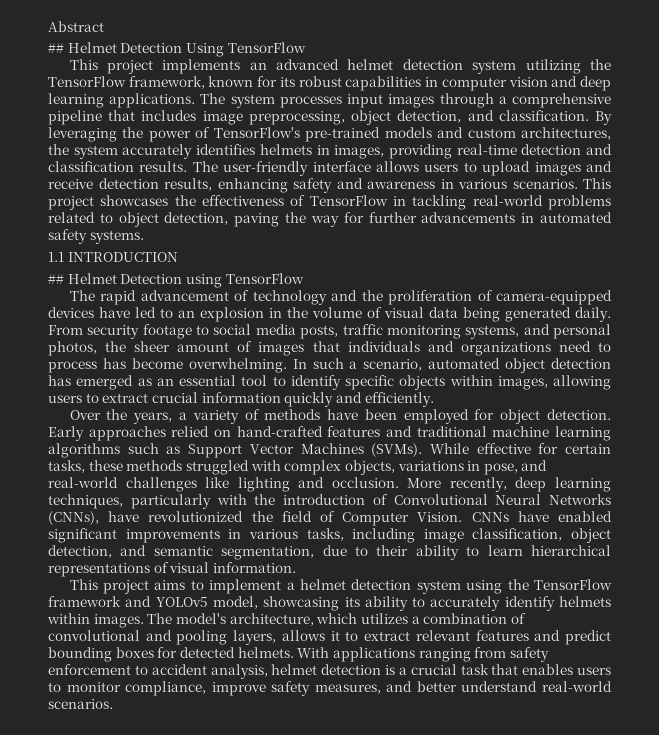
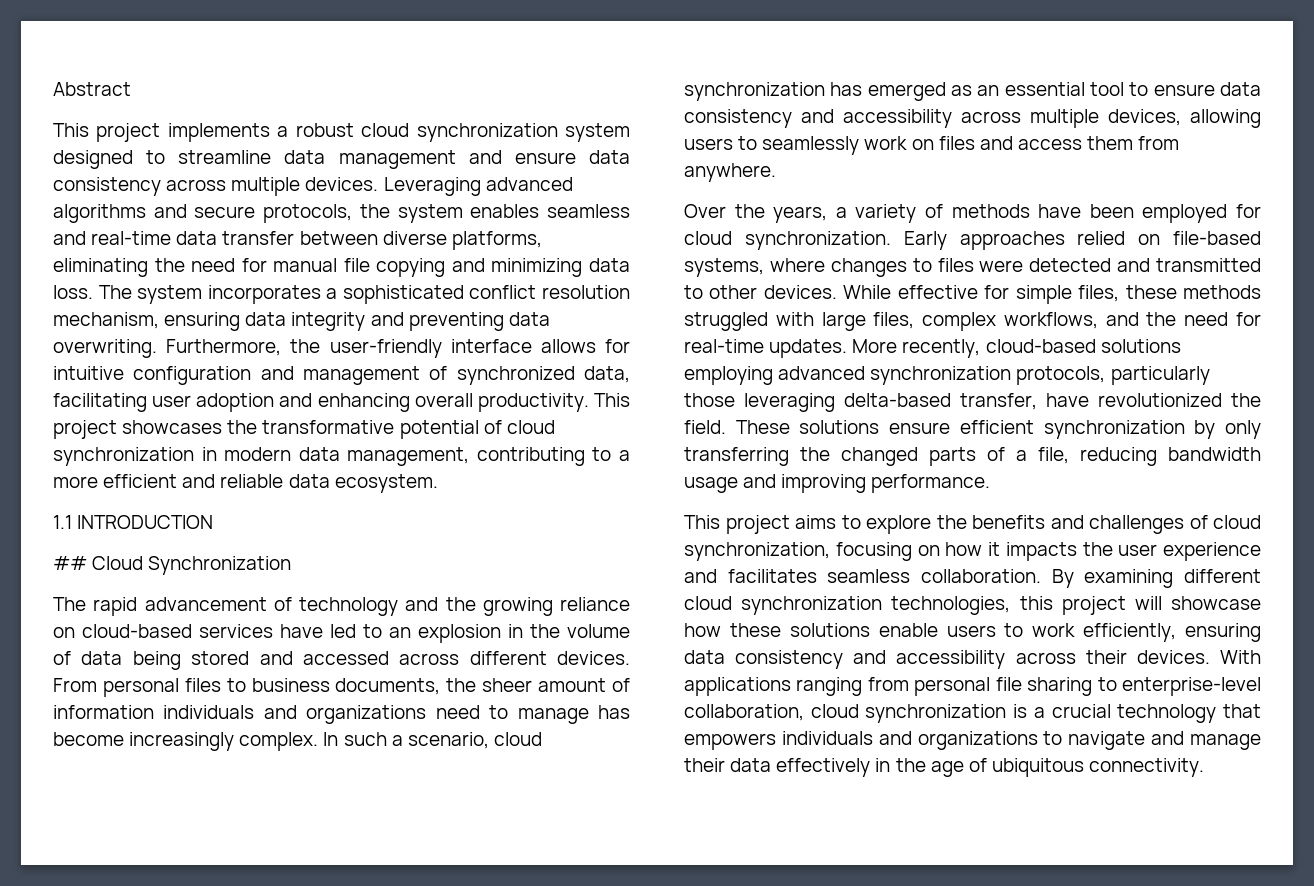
[48,42,306,57] [69,59,611,74] [48,76,612,91] [48,93,611,108] [48,110,612,125] [48,127,612,142] [48,144,612,159] [48,161,612,176] [48,178,611,193] [48,195,611,210] [48,212,612,227] [48,229,144,244] ## Helmet Detection Using TensorFlow // This project implements an advanced helmet detection system utilizing the TensorFlow framework, known for its robust capabilities in computer vision and deep learning applications. The system processes input images through a comprehensive pipeline that includes image preprocessing, object detection, and classification. By leveraging the power of TensorFlow's pre-trained models and custom architectures, the system accurately identifies helmets in images, providing real-time detection and classification results. The user-friendly interface allows users to upload images and receive detection results, enhancing safety and awareness in various scenarios. This project showcases the effectiveness of TensorFlow in tackling real-world problems related to object detection, paving the way for further advancements in automated safety systems. -> [53,123,631,142] [53,150,630,169] [53,177,573,196] [53,204,630,223] [53,231,542,250] [53,258,630,277] [53,285,630,304] [53,312,550,331] [53,339,631,358] [53,366,630,385] [53,393,630,412] [53,420,555,439] [53,447,630,466] [53,474,438,493] This project implements a robust cloud synchronization system designed to streamline data management and ensure data consistency across multiple devices. Leveraging advanced algorithms and secure protocols, the system enables seamless and real-time data transfer between diverse platforms, eliminating the need for manual file copying and minimizing data loss. The system incorporates a sophisticated conflict resolution mechanism, ensuring data integrity and preventing data overwriting. Furthermore, the user-friendly interface allows for intuitive configuration and management of synchronized data, facilitating user adoption and enhancing overall productivity. This project showcases the transformative potential of cloud synchronization in modern data management, contributing to a more efficient and reliable data ecosystem.
[67,273,304,288] Helmet Detection using TensorFlow -> [92,556,292,575] Cloud Synchronization
[388,290,612,305] [48,307,94,318] proliferation of camera-equipped devices -> [482,597,630,616] [53,624,273,638] growing reliance on cloud-based services
[384,307,424,318] visual -> (71, 658) none
[505,307,611,322] [48,324,612,339] [48,341,97,356] generated daily. From security footage to social media posts, traffic monitoring systems, and personal photos, -> [191,651,630,665] [53,678,441,697] stored and accessed across different devices. From personal files to business documents,
[258,341,340,356] images that -> [53,705,154,719] information
[48,361,97,373] process -> [517,708,589,724] manage
[188,358,287,373] overwhelming. -> [129,732,319,751] increasingly complex.
[428,358,611,373] automated object detection -> [493,732,542,746] [684,82,825,101] cloud synchronization
[290,375,611,390] [48,392,434,407] identify specific objects within images, allowing users to extract crucial information quickly and efficiently. -> [1153,82,1261,96] [684,109,1261,128] [684,136,1180,155] [684,163,776,182] ensure data consistency and accessibility across multiple devices, allowing users to seamlessly work on files and access them from anywhere.
[500,409,612,424] object detection. -> [684,231,891,250] cloud synchronization.
[236,426,612,441] [48,443,423,458] hand-crafted features and traditional machine learning algorithms such as Support Vector Machines (SVMs). -> [1173,231,1261,245] [684,258,1261,277] [684,285,837,299] file-based systems, where changes to files were detected and transmitted to other devices.
[564,444,611,454] [48,460,85,473] certain tasks, -> [1015,285,1120,304] simple files,
[284,460,548,475] [48,477,611,492] [48,494,611,509] [48,511,612,526] [48,528,611,543] [48,545,611,560] [48,562,296,577] [69,579,612,594] [48,596,611,611] [47,613,526,628] [48,630,612,645] [48,647,549,662] [48,664,611,679] [48,681,612,696] [48,699,113,709] complex objects, variations in pose, and real-world challenges like lighting and occlusion. More recently, deep learning techniques, particularly with the introduction of Convolutional Neural Networks (CNNs), have revolutionized the field of Computer Vision. CNNs have enabled significant improvements in various tasks, including image classification, object detection, and semantic segmentation, due to their ability to learn hierarchical representations of visual information. // This project aims to implement a helmet detection system using the TensorFlow framework and YOLOv5 model, showcasing its ability to accurately identify helmets within images. The model's architecture, which utilizes a combination of convolutional and pooling layers, allows it to extract relevant features and predict bounding boxes for detected helmets. With applications ranging from safety enforcement to accident analysis, helmet detection is a crucial task that enables users to monitor compliance, improve safety measures, and better understand real-world scenarios. -> [821,312,1261,331] [684,339,1181,358] [684,366,1210,385] [684,393,1261,412] [684,420,1261,439] [684,447,1261,466] [684,474,991,493] [684,515,1261,534] [684,542,1261,561] [684,569,1261,588] [684,596,1261,615] [684,623,1261,642] [684,650,1261,669] [684,677,1261,696] [684,704,1261,723] [684,731,1261,750] [684,758,1205,777] large files, complex workflows, and the need for real-time updates. More recently, cloud-based solutions employing advanced synchronization protocols, particularly those leveraging delta-based transfer, have revolutionized the field. These solutions ensure efficient synchronization by only transferring the changed parts of a file, reducing bandwidth usage and improving performance. // This project aims to explore the benefits and challenges of cloud synchronization, focusing on how it impacts the user experience and facilitates seamless collaboration. By examining different cloud synchronization technologies, this project will showcase how these solutions enable users to work efficiently, ensuring data consistency and accessibility across their devices. With applications ranging from personal file sharing to enterprise-level collaboration, cloud synchronization is a crucial technology that empowers individuals and organizations to navigate and manage their data effectively in the age of ubiquitous connectivity.

